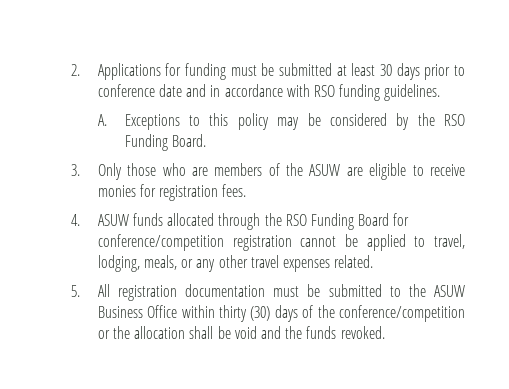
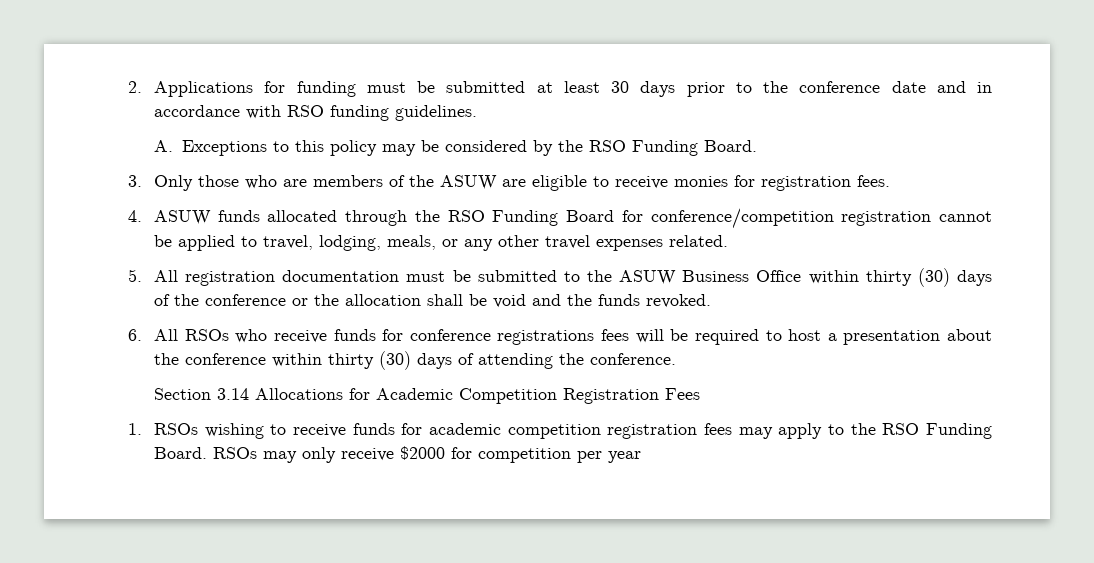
(465, 70) none -> [762,81,788,93] the
[339,305,465,322] conference/competition -> [204,294,286,306] conference
(385, 332) none -> [127,329,992,345] [153,351,676,370] [153,388,700,404] [127,423,992,439] [153,446,641,463] // 6. All RSOs who receive funds for conference registrations fees will be required to host a presentation about the conference within thirty (30) days of attending the conference. // Section 3.14 Allocations for Academic Competition Registration Fees // 1. RSOs wishing to receive funds for academic competition registration fees may apply to the RSO Funding Board. RSOs may only receive $2000 for competition per year

